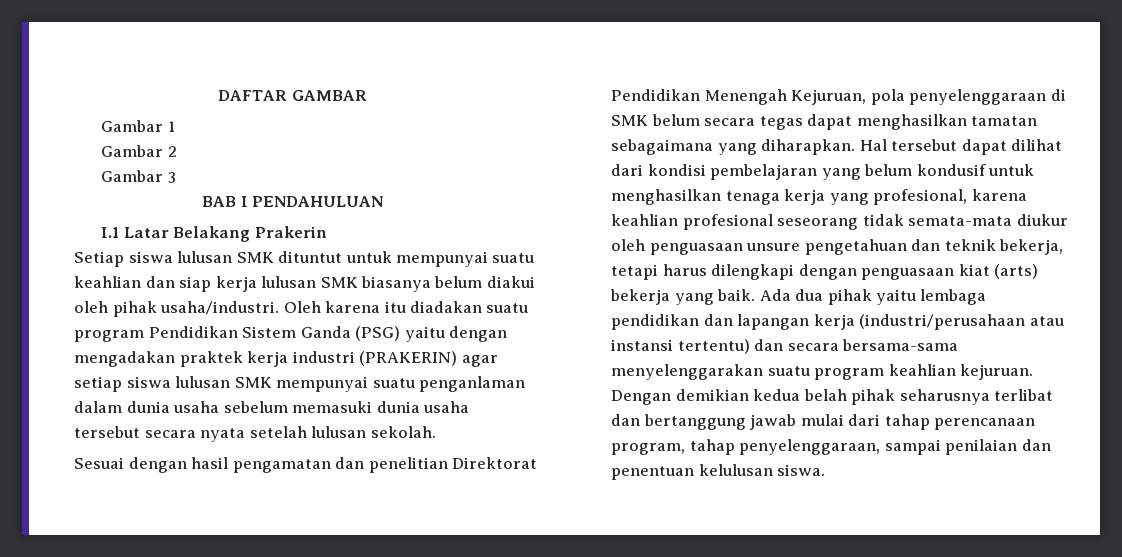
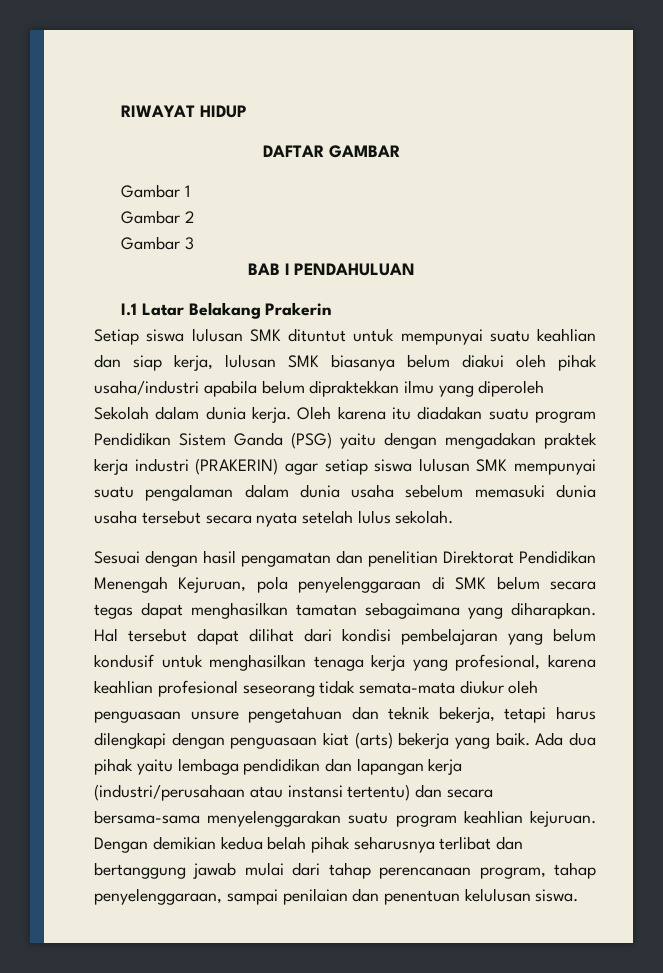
(218, 95) none -> [121,105,247,118] RIWAYAT HIDUP //
[215,276,257,292] kerja -> [174,354,214,371] kerja,
[160,301,280,315] usaha/industri. -> [94,380,545,397] [94,406,292,423] usaha/industri apabila belum dipraktekkan ilmu yang diperoleh Sekolah dalam dunia kerja.
[418,376,525,392] penganlaman -> [145,484,234,501] pengalaman
[311,426,367,438] lulusan -> [357,510,391,524] lulus

